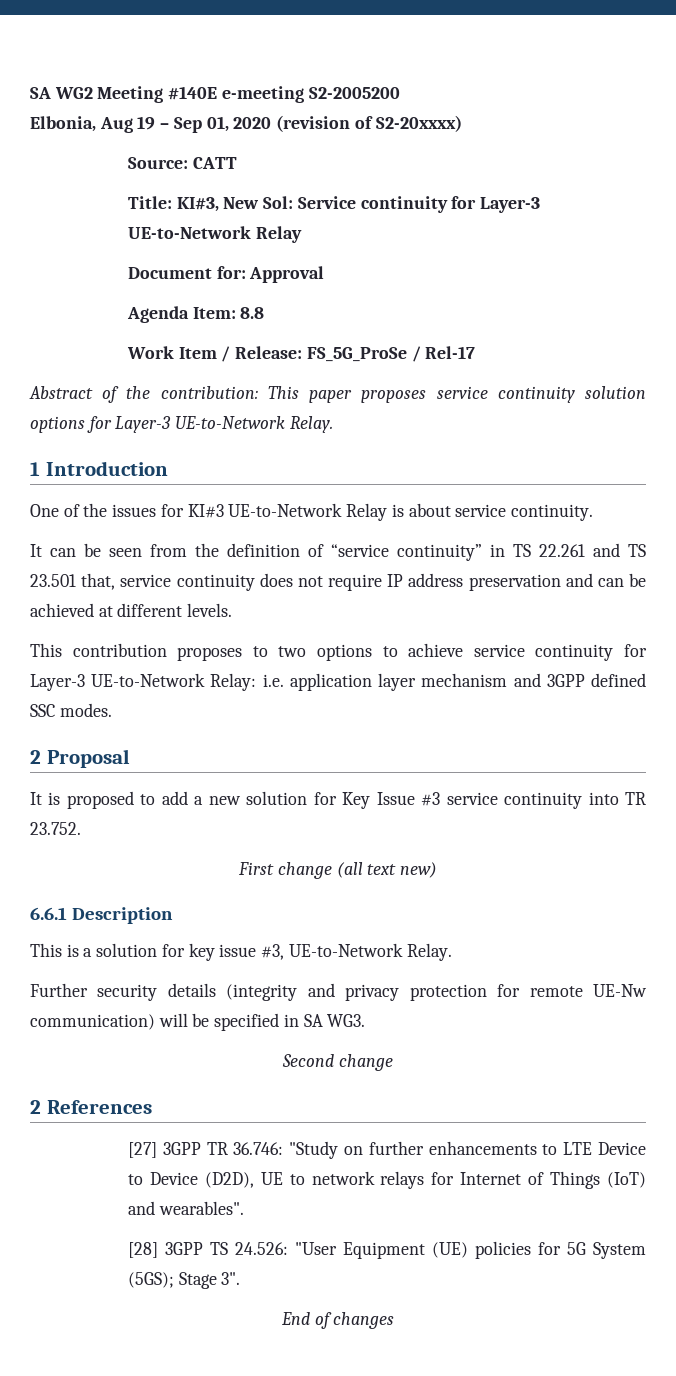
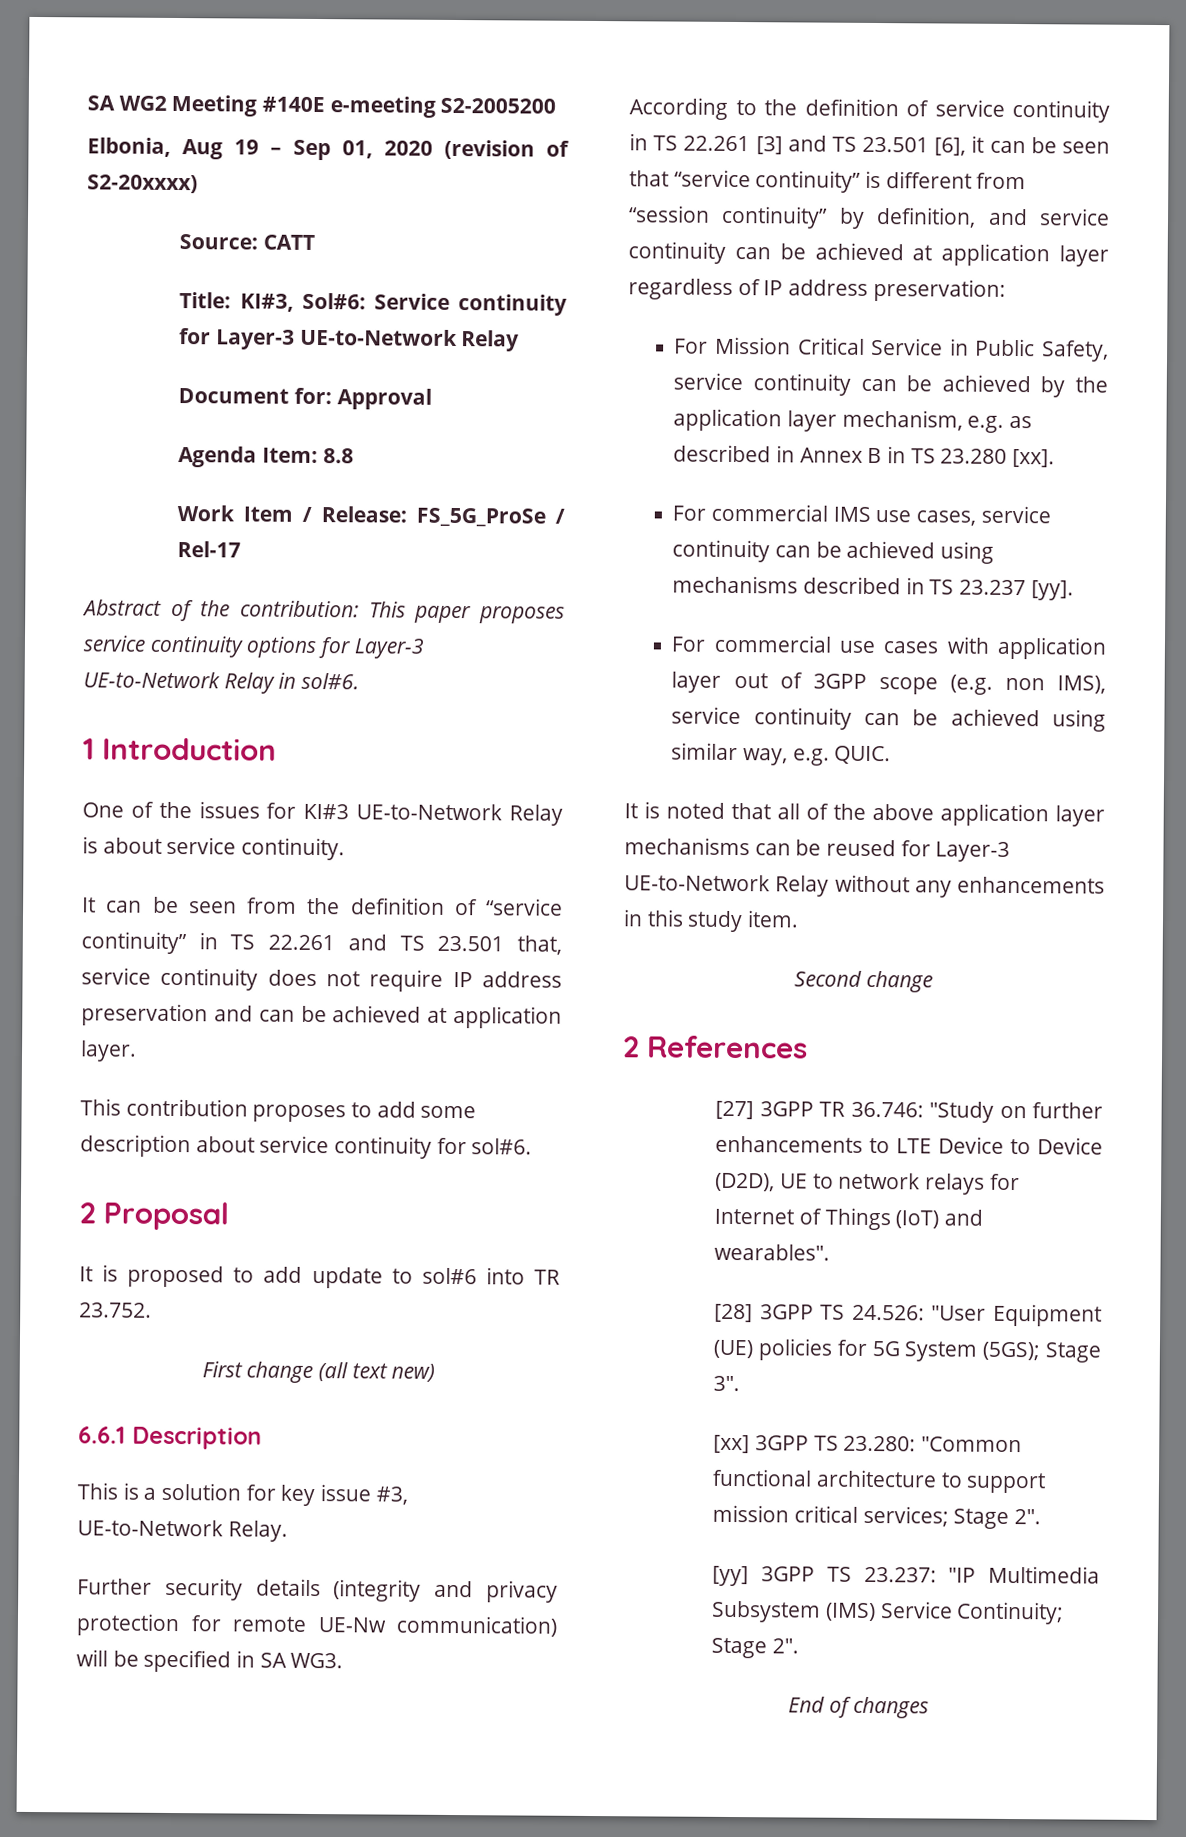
[223,196,294,209] New Sol: -> [301,292,366,310] Sol#6:
[585,386,646,399] solution -> (244, 646) none
[289,416,333,433] Relay. -> [223,672,360,694] Relay in sol#6.
[117,603,233,617] different levels. -> [453,1006,562,1029] [80,1040,137,1062] application layer.
[278,643,648,661] [30,673,646,691] [30,703,112,717] two options to achieve service continuity for Layer-3 UE-to-Network Relay: i.e. application layer mechanism and 3GPP defined SSC modes. -> [376,1101,477,1119] [80,1134,533,1159] add some description about service continuity for sol#6.
[194,791,583,809] a new solution for Key Issue #3 service continuity -> [311,1266,477,1289] update to sol#6
(366, 1020) none -> [629,97,1110,123] [629,133,1110,156] [629,169,1027,193] [628,205,1110,229] [628,241,1109,267] [628,278,1006,302] [674,336,1110,362] [673,372,1108,398] [673,408,1033,433] [673,444,1056,468] [672,503,1051,526] [672,539,995,564] [672,575,1074,601] [671,634,1107,660] [671,671,1106,695] [671,706,1106,732] [671,742,892,766] [624,801,1105,827] [624,837,1011,862] [624,874,1105,898] [623,909,800,933] // According to the definition of service continuity in TS 22.261 [3] and TS 23.501 [6], it can be seen that “service continuity” is different from “session continuity” by definition, and service continuity can be achieved at application layer regardless of IP address preservation: // For Mission Critical Service in Public Safety, service continuity can be achieved by the application layer mechanism, e.g. as described in Annex B in TS 23.280 [xx]. // For commercial IMS use cases, service continuity can be achieved using mechanisms described in TS 23.237 [yy]. // For commercial use cases with application layer out of 3GPP scope (e.g. non IMS), service continuity can be achieved using similar way, e.g. QUIC. // It is noted that all of the above application layer mechanisms can be reused for Layer-3 UE-to-Network Relay without any enhancements in this study item.
(241, 1278) none -> [713,1434,1023,1454] [712,1468,1047,1494] [712,1504,1042,1529] [712,1565,1100,1587] [711,1600,1065,1625] [711,1637,800,1659] // [xx] 3GPP TS 23.280: "Common functional architecture to support mission critical services; Stage 2". // [yy] 3GPP TS 23.237: "IP Multimedia Subsystem (IMS) Service Continuity; Stage 2".

